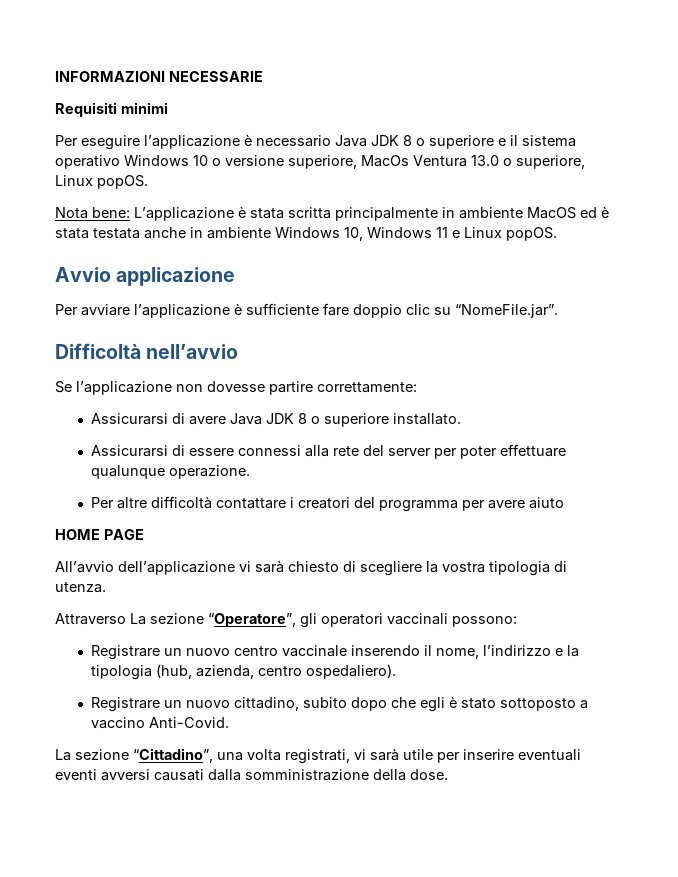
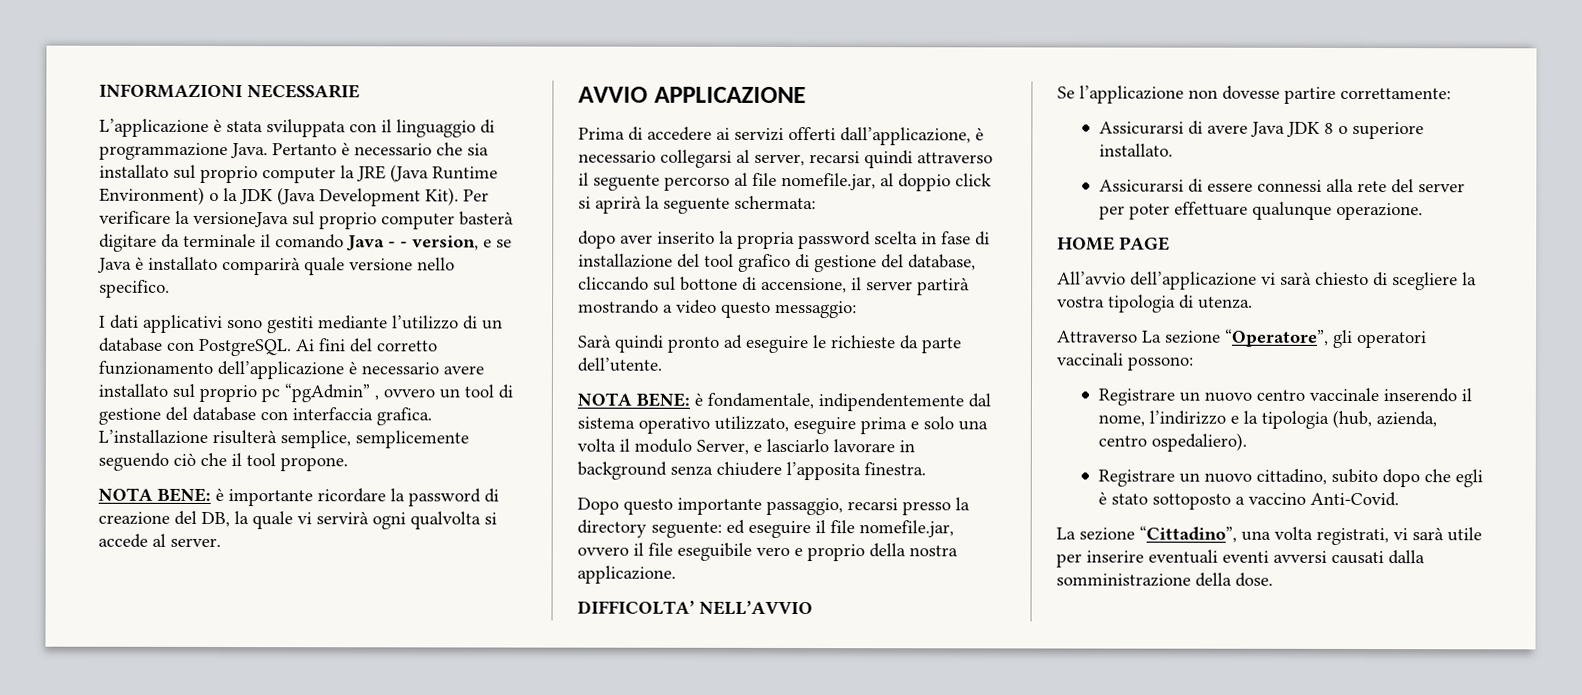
[55,102,168,117] [55,134,576,150] [55,155,585,169] [55,175,148,189] [55,206,609,221] [55,227,557,241] [55,267,236,286] [55,303,558,318] [55,343,239,359] Requisiti minimi // Per eseguire l’applicazione è necessario Java JDK 8 o superiore e il sistema operativo Windows 10 o versione superiore, MacOs Ventura 13.0 o superiore, Linux popOS. // Nota bene: L’applicazione è stata scritta principalmente in ambiente MacOS ed è stata testata anche in ambiente Windows 10, Windows 11 e Linux popOS. // Avvio applicazione // Per avviare l’applicazione è sufficiente fare doppio clic su “NomeFile.jar”. // Difficoltà nell’avvio -> [99,118,495,138] [99,142,489,161] [99,164,498,184] [99,186,489,207] [99,210,514,230] [99,233,512,252] [97,256,455,276] [99,279,170,298] [99,314,503,334] [98,337,438,357] [98,360,484,380] [98,383,513,403] [98,406,432,426] [98,429,469,449] [98,452,348,472] [98,487,499,507] [98,510,497,530] [98,533,221,548] [578,86,806,104] [578,126,984,146] [578,149,993,169] [578,172,992,192] [578,195,816,214] [578,230,990,250] [578,253,976,273] [578,276,970,296] [578,299,857,319] [577,334,962,354] [577,357,662,372] [577,392,991,412] [577,415,988,435] [577,438,915,455] [577,461,926,481] [577,497,970,516] [577,519,954,539] [577,542,958,562] [577,565,676,584] [577,600,813,616] L’applicazione è stata sviluppata con il linguaggio di programmazione Java. Pertanto è necessario che sia installato sul proprio computer la JRE (Java Runtime Environment) o la JDK (Java Development Kit). Per verificare la versioneJava sul proprio computer basterà digitare da terminale il comando Java - - version, e se Java è installato comparirà quale versione nello specifico. // I dati applicativi sono gestiti mediante l’utilizzo di un database con PostgreSQL. Ai fini del corretto funzionamento dell’applicazione è necessario avere installato sul proprio pc “pgAdmin” , ovvero un tool di gestione del database con interfaccia grafica. L’installazione risulterà semplice, semplicemente seguendo ciò che il tool propone. // NOTA BENE: è importante ricordare la password di creazione del DB, la quale vi servirà ogni qualvolta si accede al server. // AVVIO APPLICAZIONE // Prima di accedere ai servizi offerti dall’applicazione, è necessario collegarsi al server, recarsi quindi attraverso il seguente percorso al file nomefile.jar, al doppio click si aprirà la seguente schermata: // dopo aver inserito la propria password scelta in fase di installazione del tool grafico di gestione del database, cliccando sul bottone di accensione, il server partirà mostrando a video questo messaggio: // Sarà quindi pronto ad eseguire le richieste da parte dell’utente. // NOTA BENE: è fondamentale, indipendentemente dal sistema operativo utilizzato, eseguire prima e solo una volta il modulo Server, e lasciarlo lavorare in background senza chiudere l’apposita finestra. // Dopo questo importante passaggio, recarsi presso la directory seguente: ed eseguire il file nomefile.jar, ovvero il file eseguibile vero e proprio della nostra applicazione. // DIFFICOLTA’ NELL’AVVIO
[90,496,564,512] // Per altre difficoltà contattare i creatori del programma per avere aiuto -> (1423, 211) none

